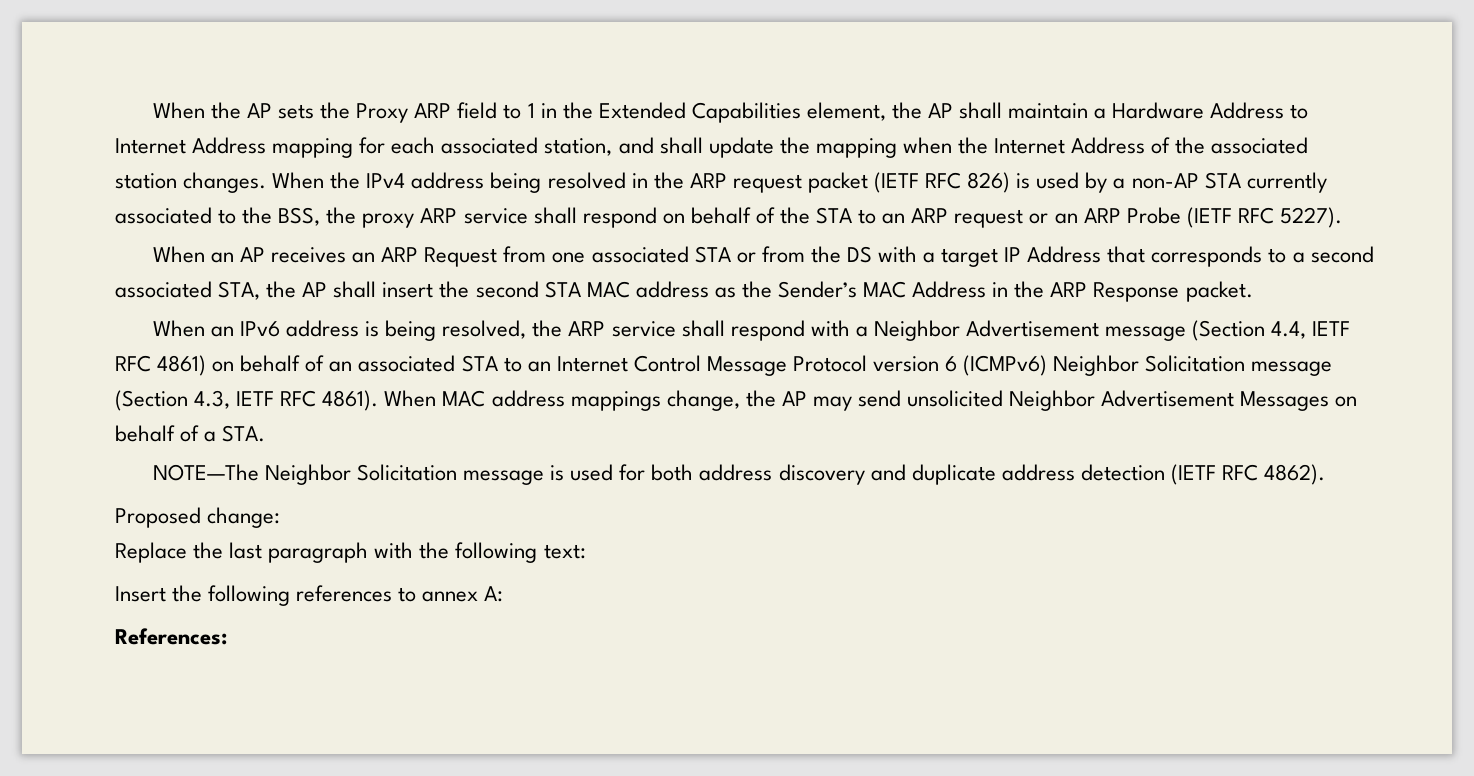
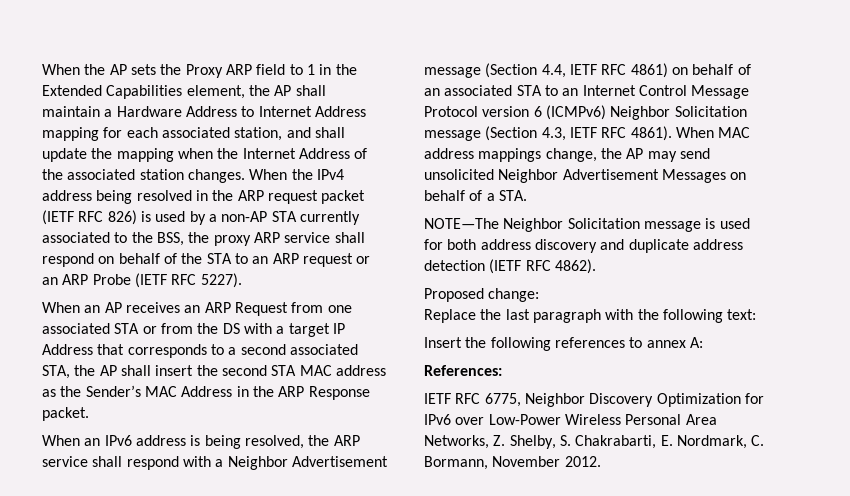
(227, 636) none -> [424,393,764,407] [424,414,717,425] [424,435,765,449] [424,456,601,470] // IETF RFC 6775, Neighbor Discovery Optimization for IPv6 over Low-Power Wireless Personal Area Networks, Z. Shelby, S. Chakrabarti, E. Nordmark, C. Bormann, November 2012.

